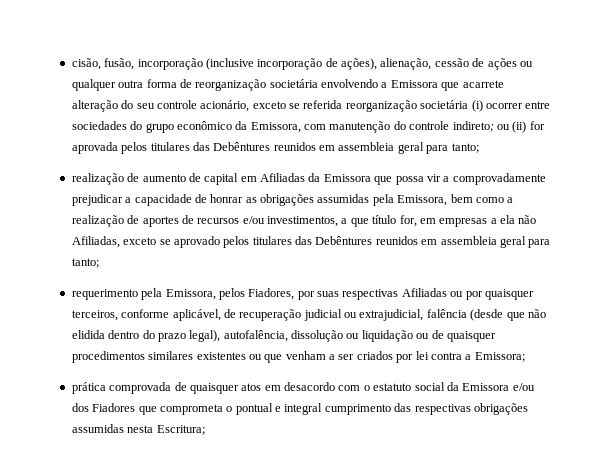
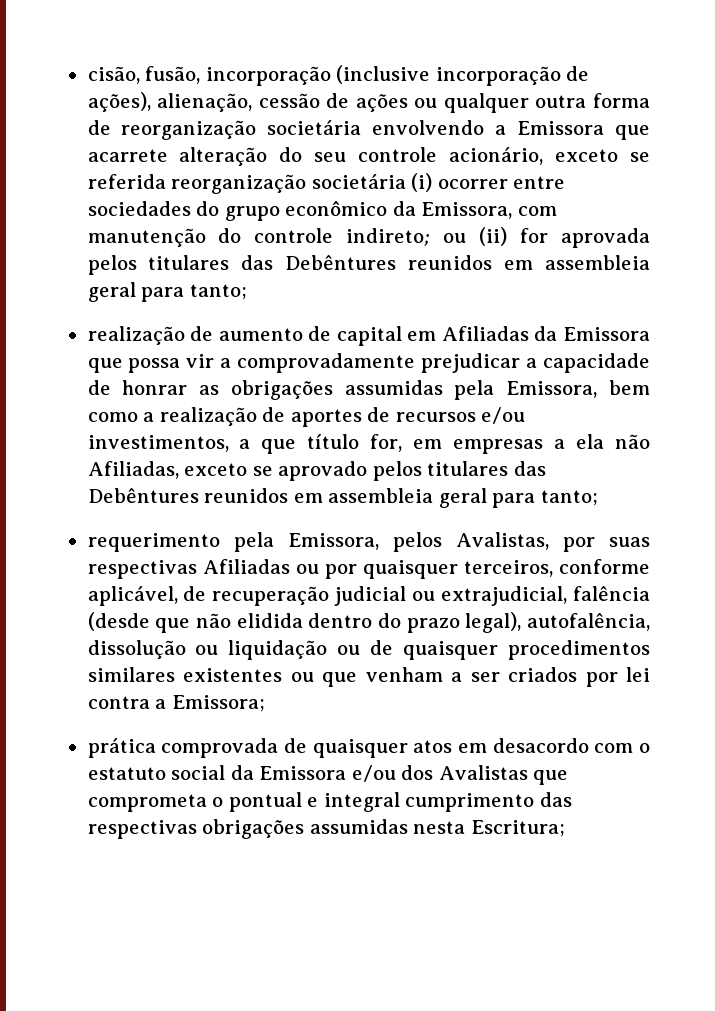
[248,288,295,300] Fiadores, -> [455,532,549,550] Avalistas,
[92,403,136,412] Fiadores -> [438,765,528,780] Avalistas

